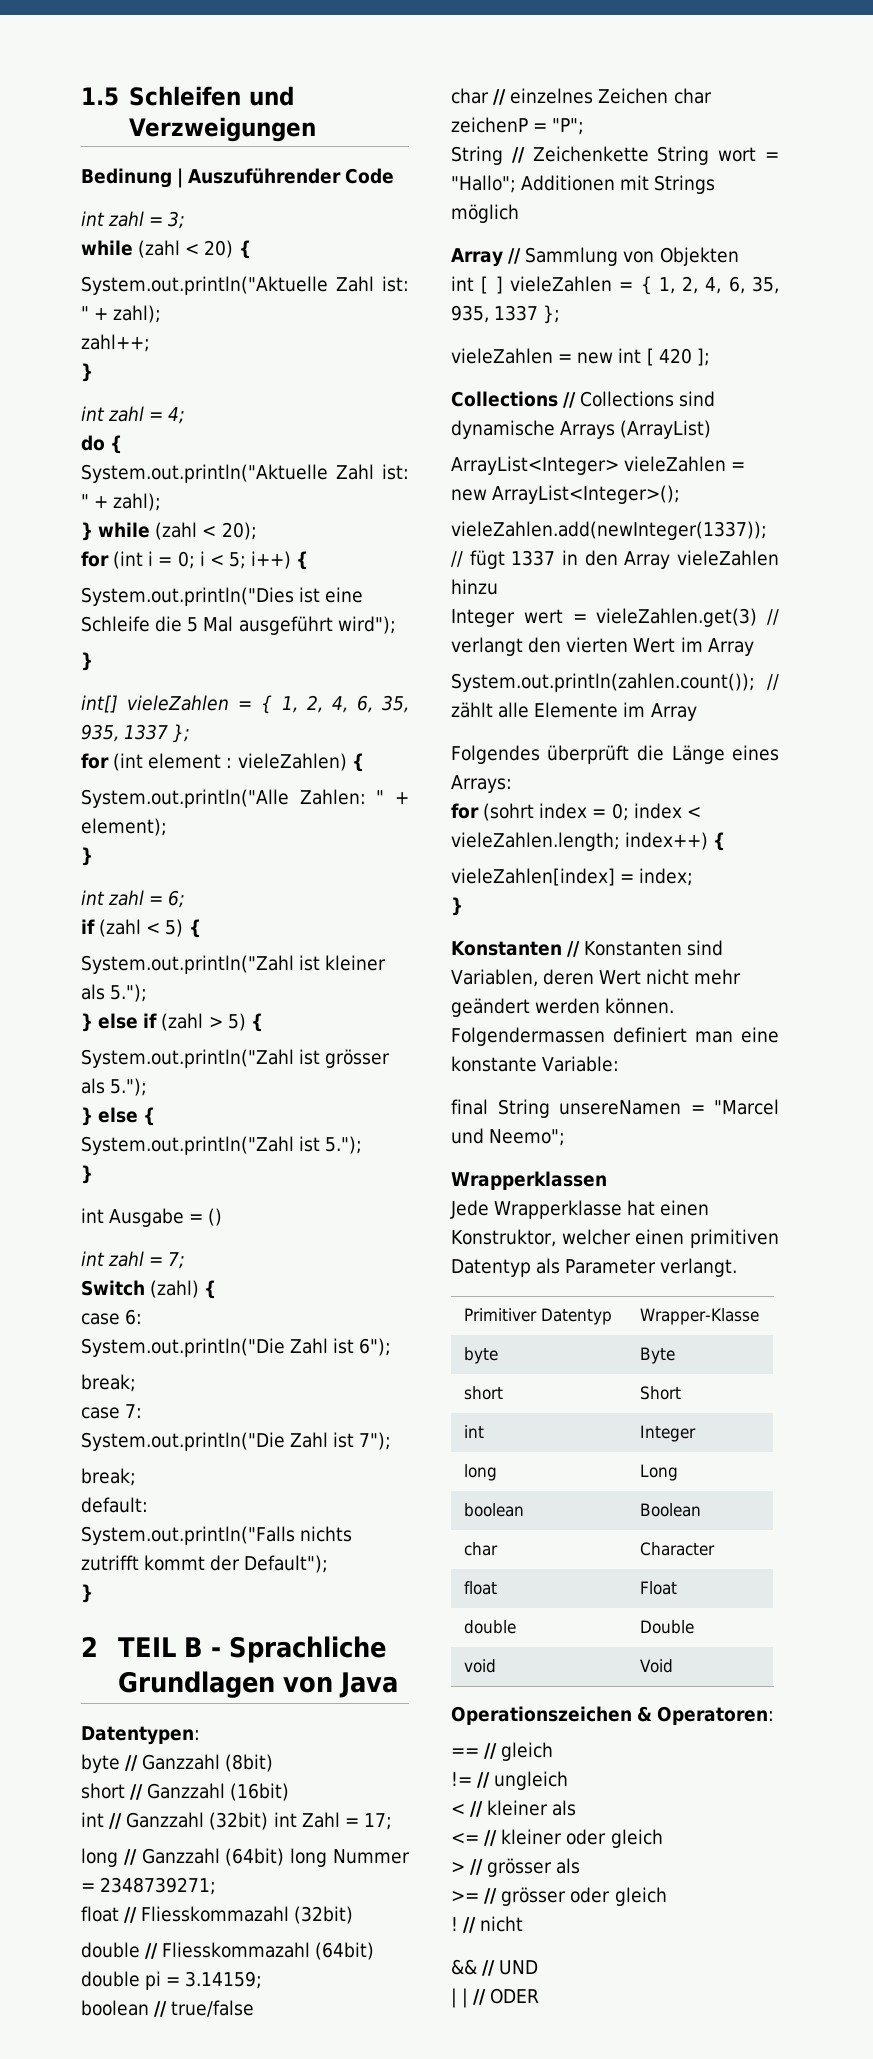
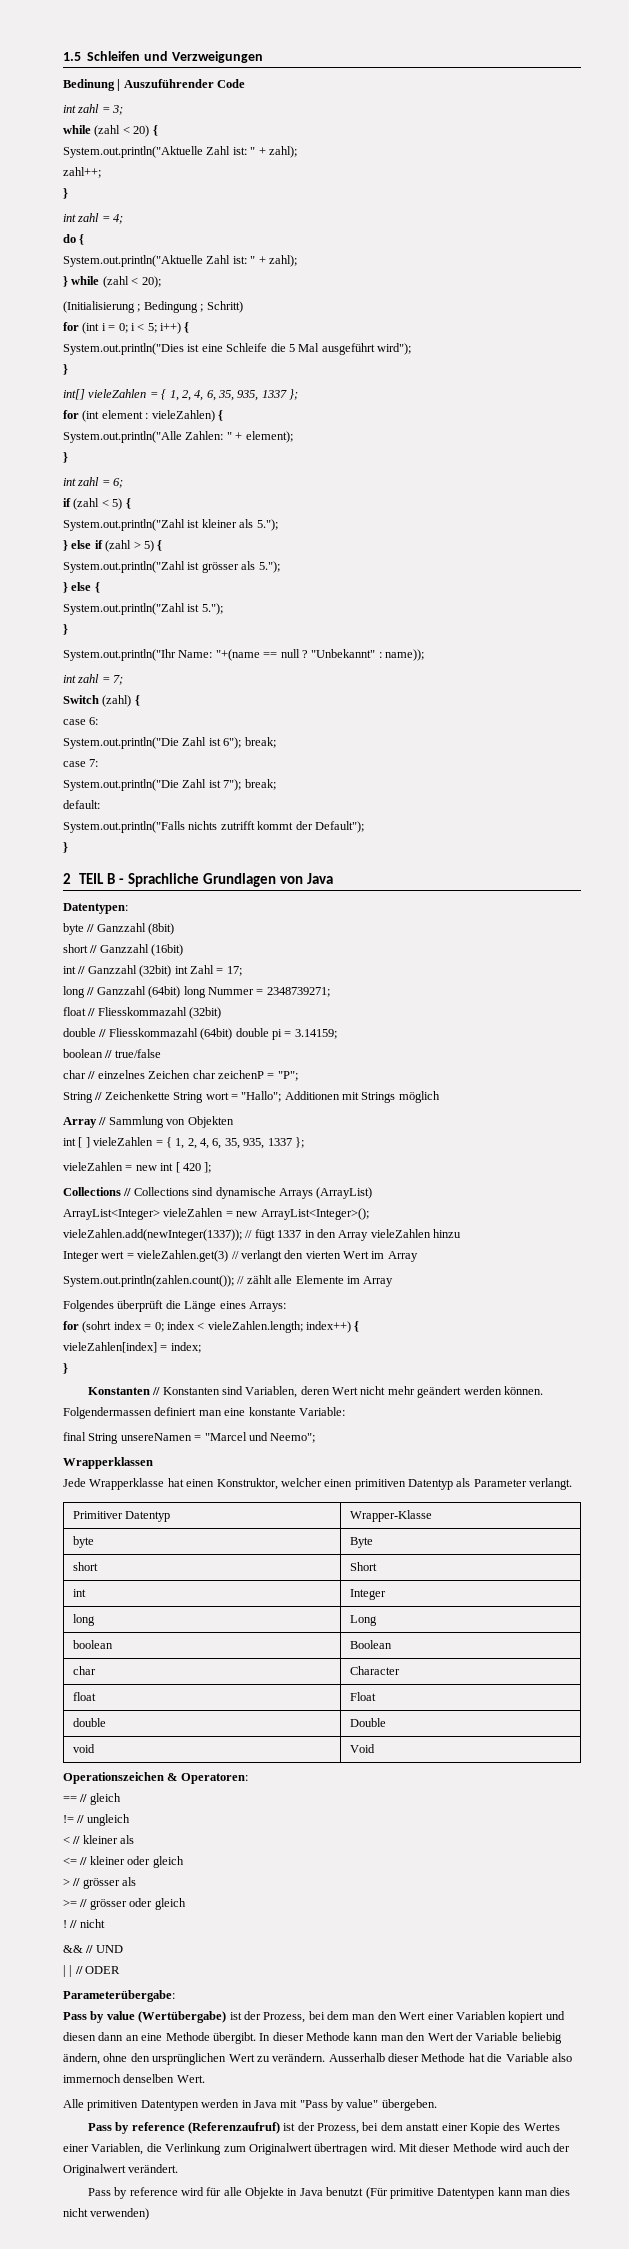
(257, 531) none -> [63,301,243,313] // (Initialisierung ; Bedingung ; Schritt)
[81,1208,223,1227] int Ausgabe = () -> [63,649,424,661] System.out.println("Ihr Name: "+(name == null ? "Unbekannt" : name));
(392, 1347) // -> (242, 743) none
(392, 1441) // -> (242, 785) none
(540, 1996) none -> [63,1990,175,2002] [63,2011,565,2023] [63,2032,562,2044] [63,2053,572,2065] [63,2074,205,2083] [63,2099,437,2111] [87,2122,560,2134] [63,2143,570,2155] [63,2164,179,2176] [87,2187,571,2199] [63,2208,150,2220] // Parameterübergabe: // Pass by value (Wertübergabe) ist der Prozess, bei dem man den Wert einer Variablen kopiert und diesen dann an eine Methode übergibt. In dieser Methode kann man den Wert der Variable beliebig ändern, ohne den ursprünglichen Wert zu verändern. Ausserhalb dieser Methode hat die Variable also immernoch denselben Wert. // Alle primitiven Datentypen werden in Java mit "Pass by value" übergeben. // Pass by reference (Referenzaufruf) ist der Prozess, bei dem anstatt einer Kopie des Wertes einer Variablen, die Verlinkung zum Originalwert übertragen wird. Mit dieser Methode wird auch der Originalwert verändert. // Pass by reference wird für alle Objekte in Java benutzt (Für primitive Datentypen kann man dies nicht verwenden)

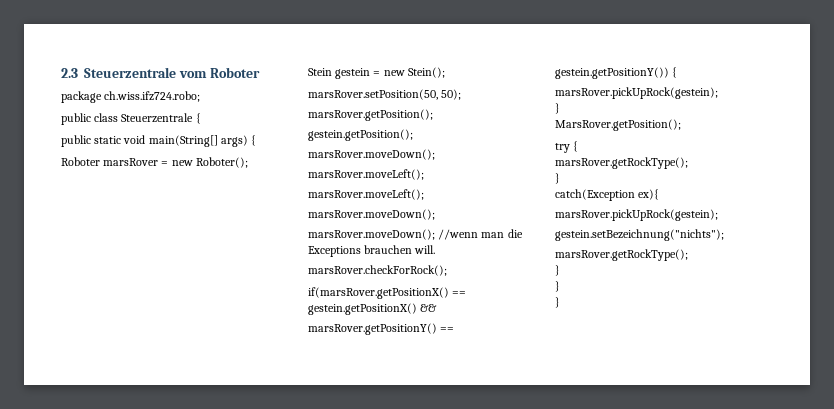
[63,51,263,63] [63,79,246,91] [63,104,124,115] [63,125,158,137] [63,146,297,158] [63,167,101,178] [63,188,68,199] [63,213,124,224] [63,234,85,245] [63,255,297,267] [63,276,161,288] [63,301,243,313] [63,322,190,334] [63,343,411,355] [63,364,68,375] [63,389,299,401] [63,410,223,422] [63,431,293,443] [63,452,68,463] [63,477,124,488] [63,498,131,510] [63,519,278,531] [63,540,163,552] [63,561,280,573] [63,582,100,593] [63,603,223,615] [63,624,68,635] [63,649,424,661] [63,674,124,685] [63,695,140,707] [63,717,99,725] [63,737,276,749] [63,759,99,767] [63,779,276,791] [63,800,100,809] [63,821,364,833] [63,842,68,853] [63,873,333,887] [63,903,128,914] [63,923,175,935] [63,944,184,956] [63,965,242,977] [63,986,330,998] [63,1007,222,1019] [63,1028,337,1040] [63,1049,161,1058] [63,1070,298,1081] [63,1091,440,1103] [63,1116,234,1128] [63,1137,304,1149] [63,1162,212,1173] [63,1187,373,1199] [63,1208,369,1220] [63,1229,461,1241] [63,1250,418,1262] [63,1275,394,1287] [63,1300,286,1312] [63,1321,360,1333] [63,1342,201,1353] [63,1363,68,1374] [87,1386,543,1398] [63,1407,345,1419] [63,1432,316,1444] [63,1457,153,1469] [63,1478,573,1490] [72,1511,171,1522] [349,1510,432,1522] [72,1536,94,1548] [349,1537,373,1548] [72,1562,98,1571] [349,1562,377,1571] [72,1589,86,1597] [349,1589,386,1600] [72,1614,95,1626] [349,1615,377,1626] [72,1640,113,1649] [349,1640,392,1649] [72,1666,96,1675] [349,1666,400,1675] [72,1692,96,1701] [349,1692,376,1701] [72,1718,106,1727] [349,1718,386,1727] [72,1744,95,1753] [349,1744,375,1753] [63,1772,248,1784] [63,1793,121,1805] [63,1814,130,1826] [63,1835,135,1844] [63,1856,184,1868] [63,1877,137,1889] [63,1898,186,1910] [63,1919,105,1928] [63,1945,123,1953] [63,1965,121,1977] [63,1990,175,2002] [63,2011,565,2023] [63,2032,562,2044] [63,2053,572,2065] [63,2074,205,2083] [63,2099,437,2111] [87,2122,560,2134] [63,2143,570,2155] [63,2164,179,2176] [87,2187,571,2199] [63,2208,150,2220] 1.5 Schleifen und Verzweigungen // Bedinung | Auszuführender Code // int zahl = 3; // while (zahl < 20) { // System.out.println("Aktuelle Zahl ist: " + zahl); // zahl++; // } // int zahl = 4; // do { // System.out.println("Aktuelle Zahl ist: " + zahl); // } while (zahl < 20); // (Initialisierung ; Bedingung ; Schritt) // for (int i = 0; i < 5; i++) { // System.out.println("Dies ist eine Schleife die 5 Mal ausgeführt wird"); // } // int[] vieleZahlen = { 1, 2, 4, 6, 35, 935, 1337 }; // for (int element : vieleZahlen) { // System.out.println("Alle Zahlen: " + element); // } // int zahl = 6; // if (zahl < 5) { // System.out.println("Zahl ist kleiner als 5."); // } else if (zahl > 5) { // System.out.println("Zahl ist grösser als 5."); // } else { // System.out.println("Zahl ist 5."); // } // System.out.println("Ihr Name: "+(name == null ? "Unbekannt" : name)); // int zahl = 7; // Switch (zahl) { // case 6: // System.out.println("Die Zahl ist 6"); break; // case 7: // System.out.println("Die Zahl ist 7"); break; // default: // System.out.println("Falls nichts zutrifft kommt der Default"); // } // 2 TEIL B - Sprachliche Grundlagen von Java // Datentypen: // byte // Ganzzahl (8bit) // short // Ganzzahl (16bit) // int // Ganzzahl (32bit) int Zahl = 17; // long // Ganzzahl (64bit) long Nummer = 2348739271; // float // Fliesskommazahl (32bit) // double // Fliesskommazahl (64bit) double pi = 3.14159; // boolean // true/false // char // einzelnes Zeichen char zeichenP = "P"; // String // Zeichenkette String wort = "Hallo"; Additionen mit Strings möglich // Array // Sammlung von Objekten // int [ ] vieleZahlen = { 1, 2, 4, 6, 35, 935, 1337 }; // vieleZahlen = new int [ 420 ]; // Collections // Collections sind dynamische Arrays (ArrayList) // ArrayList<Integer> vieleZahlen = new ArrayList<Integer>(); // vieleZahlen.add(newInteger(1337)); // fügt 1337 in den Array vieleZahlen hinzu // Integer wert = vieleZahlen.get(3) // verlangt den vierten Wert im Array // System.out.println(zahlen.count()); // zählt alle Elemente im Array // Folgendes überprüft die Länge eines Arrays: // for (sohrt index = 0; index < vieleZahlen.length; index++) { // vieleZahlen[index] = index; // } // Konstanten // Konstanten sind Variablen, deren Wert nicht mehr geändert werden können. Folgendermassen definiert man eine konstante Variable: // final String unsereNamen = "Marcel und Neemo"; // Wrapperklassen // Jede Wrapperklasse hat einen Konstruktor, welcher einen primitiven Datentyp als Parameter verlangt. // Primitiver Datentyp | Wrapper-Klasse // byte | Byte // short | Short // int | Integer // long | Long // boolean | Boolean // char | Character // float | Float // double | Double // void | Void // Operationszeichen & Operatoren: // == // gleich // != // ungleich // < // kleiner als // <= // kleiner oder gleich // > // grösser als // >= // grösser oder gleich // ! // nicht // && // UND // | | // ODER // Parameterübergabe: // Pass by value (Wertübergabe) ist der Prozess, bei dem man den Wert einer Variablen kopiert und diesen dann an eine Methode übergibt. In dieser Methode kann man den Wert der Variable beliebig ändern, ohne den ursprünglichen Wert zu verändern. Ausserhalb dieser Methode hat die Variable also immernoch denselben Wert. // Alle primitiven Datentypen werden in Java mit "Pass by value" übergeben. // Pass by reference (Referenzaufruf) ist der Prozess, bei dem anstatt einer Kopie des Wertes einer Variablen, die Verlinkung zum Originalwert übertragen wird. Mit dieser Methode wird auch der Originalwert verändert. // Pass by reference wird für alle Objekte in Java benutzt (Für primitive Datentypen kann man dies nicht verwenden) -> [61,67,260,78] [61,91,201,103] [61,113,201,125] [61,135,257,147] [61,157,248,168] [308,67,445,79] [308,89,462,100] [308,109,433,121] [308,129,413,141] [308,149,435,160] [308,169,424,180] [308,189,424,200] [308,209,435,220] [308,229,523,240] [308,245,436,257] [308,265,447,276] [308,287,467,299] [308,303,438,315] [308,323,455,335] [555,67,678,79] [555,87,718,99] [555,103,560,114] [555,119,681,131] [555,141,579,153] [555,157,688,169] [555,173,560,184] [555,189,660,201] [555,209,718,221] [555,229,724,241] [555,249,688,261] [555,265,560,276] [555,281,560,292] [555,297,560,308] 2.3 Steuerzentrale vom Roboter // package ch.wiss.ifz724.robo; // public class Steuerzentrale { // public static void main(String[] args) { // Roboter marsRover = new Roboter(); // Stein gestein = new Stein(); // marsRover.setPosition(50, 50); // marsRover.getPosition(); // gestein.getPosition(); // marsRover.moveDown(); // marsRover.moveLeft(); // marsRover.moveLeft(); // marsRover.moveDown(); // marsRover.moveDown(); //wenn man die Exceptions brauchen will. // marsRover.checkForRock(); // if(marsRover.getPositionX() == gestein.getPositionX() && // marsRover.getPositionY() == gestein.getPositionY()) { // marsRover.pickUpRock(gestein); // } // MarsRover.getPosition(); // try { // marsRover.getRockType(); // } // catch(Exception ex){ // marsRover.pickUpRock(gestein); // gestein.setBezeichnung("nichts"); // marsRover.getRockType(); // } // } // }

